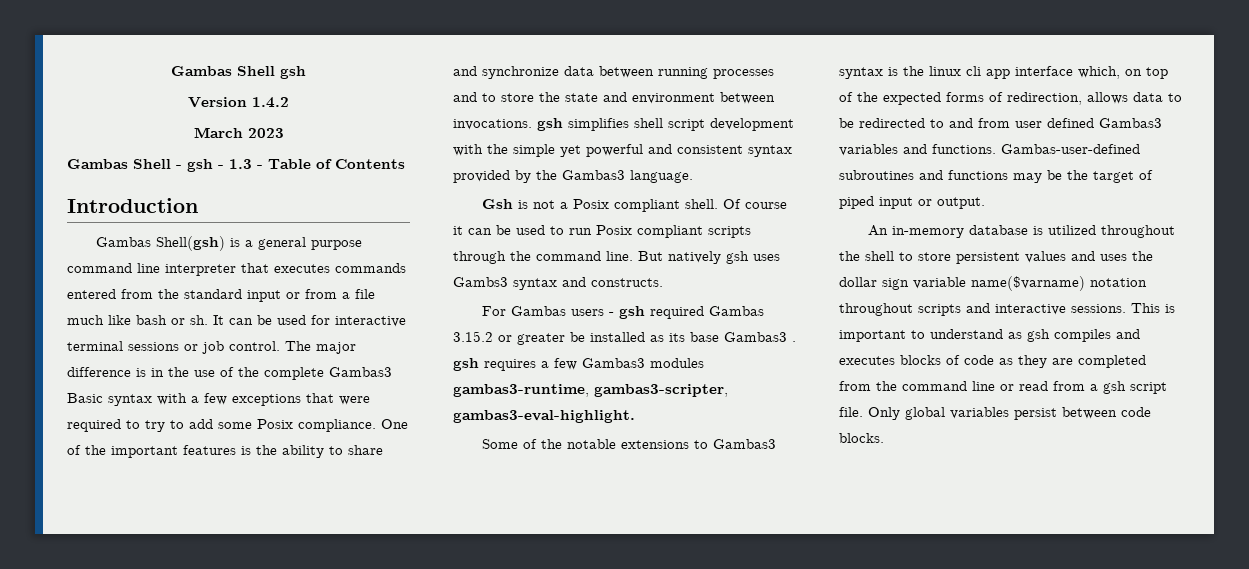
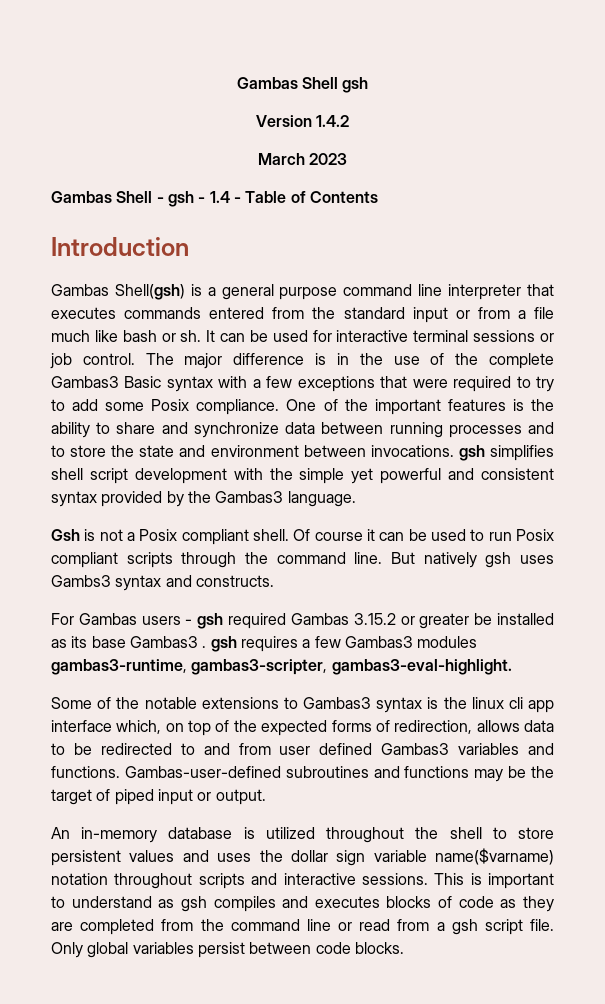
[229,159,252,169] 1.3 -> [209,191,230,203] 1.4

